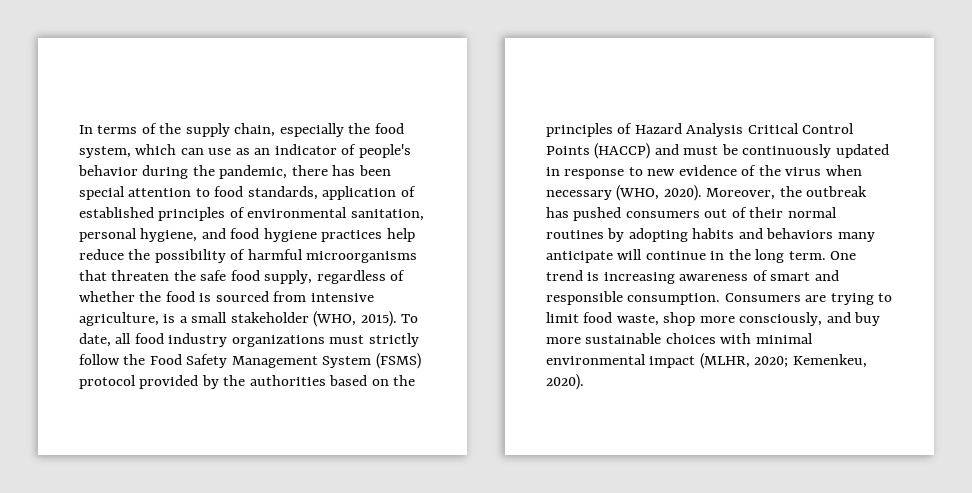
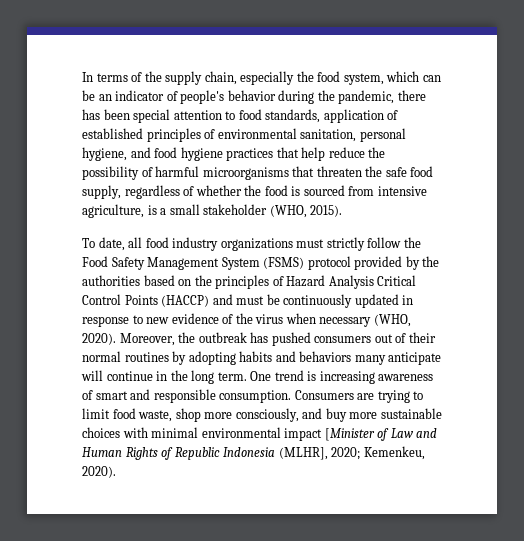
[208,148,250,155] use as -> [82,90,95,101] be
(383, 236) none -> [276,147,299,158] that
(397, 319) none -> (343, 211) //
[699,353,750,369] (MLHR, -> [324,428,438,441] [82,447,328,460] [Minister of Law and Human Rights of Republic Indonesia (MLHR],

